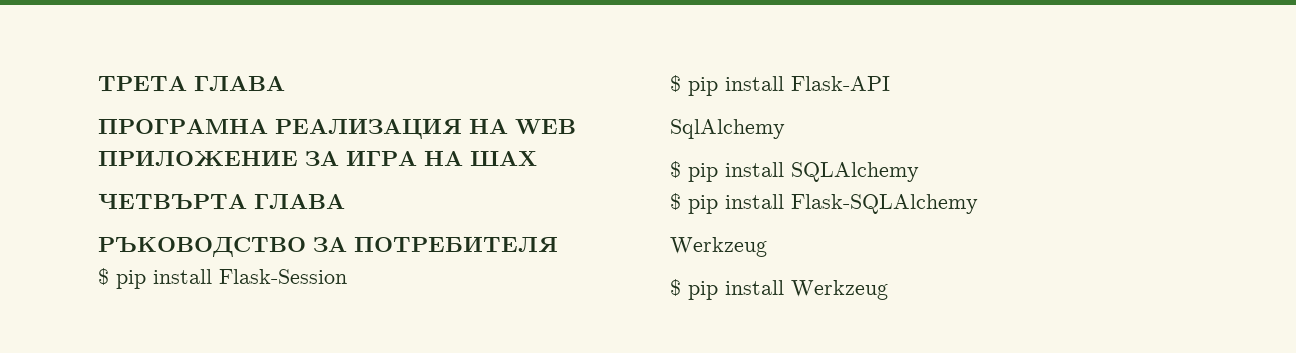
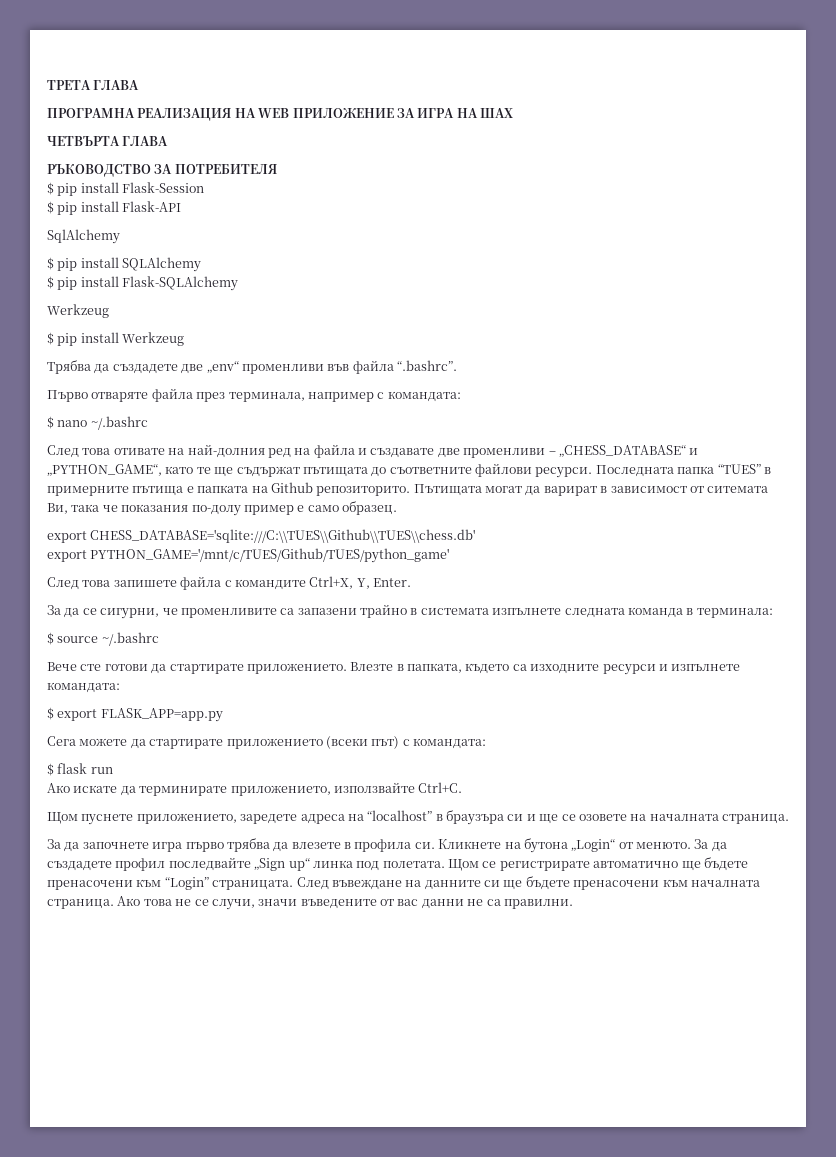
(888, 290) none -> [47,360,457,374] [47,388,461,402] [47,416,148,430] [47,444,699,458] [47,463,771,478] [47,482,769,496] [47,501,397,516] [47,529,476,543] [47,548,450,563] [47,576,411,590] [47,604,773,619] [47,632,159,646] [47,662,741,675] [47,682,120,693] [47,707,223,722] [47,736,486,749] [47,763,113,776] [47,782,463,796] [47,810,789,825] [47,838,727,853] [47,857,748,871] [47,876,760,890] [47,896,573,910] // Трябва да създадете две „env“ променливи във файла “.bashrc”. // Първо отваряте файла през терминала, например с командата: // $ nano ~/.bashrc // След това отивате на най-долния ред на файла и създавате две променливи – „CHESS_DATABASE“ и „PYTHON_GAME“, като те ще съдържат пътищата до съответните файлови ресурси. Последната папка “TUES” в примерните пътища е папката на Github репозиторито. Пътищата могат да варират в зависимост от ситемата Ви, така че показания по-долу пример е само образец. // export CHESS_DATABASE='sqlite:///C:\\TUES\\Github\\TUES\\chess.db' // export PYTHON_GAME='/mnt/c/TUES/Github/TUES/python_game' // След това запишете файла с командите Ctrl+X, Y, Enter. // За да се сигурни, че променливите са запазени трайно в системата изпълнете следната команда в терминала: // $ source ~/.bashrc // Вече сте готови да стартирате приложението. Влезте в папката, където са изходните ресурси и изпълнете командата: // $ export FLASK_APP=app.py // Сега можете да стартирате приложението (всеки път) с командата: // $ flask run // Ако искате да терминирате приложението, използвайте Ctrl+C. // Щом пуснете приложението, заредете адреса на “localhost” в браузъра си и ще се озовете на началната страница. // За да започнете игра първо трябва да влезете в профила си. Кликнете на бутона „Login“ от менюто. За да създадете профил последвайте „Sign up“ линка под полетата. Щом се регистрирате автоматично ще бъдете пренасочени към “Login” страницата. След въвеждане на данните си ще бъдете пренасочени към началната страница. Ако това не се случи, значи въведените от вас данни не са правилни.

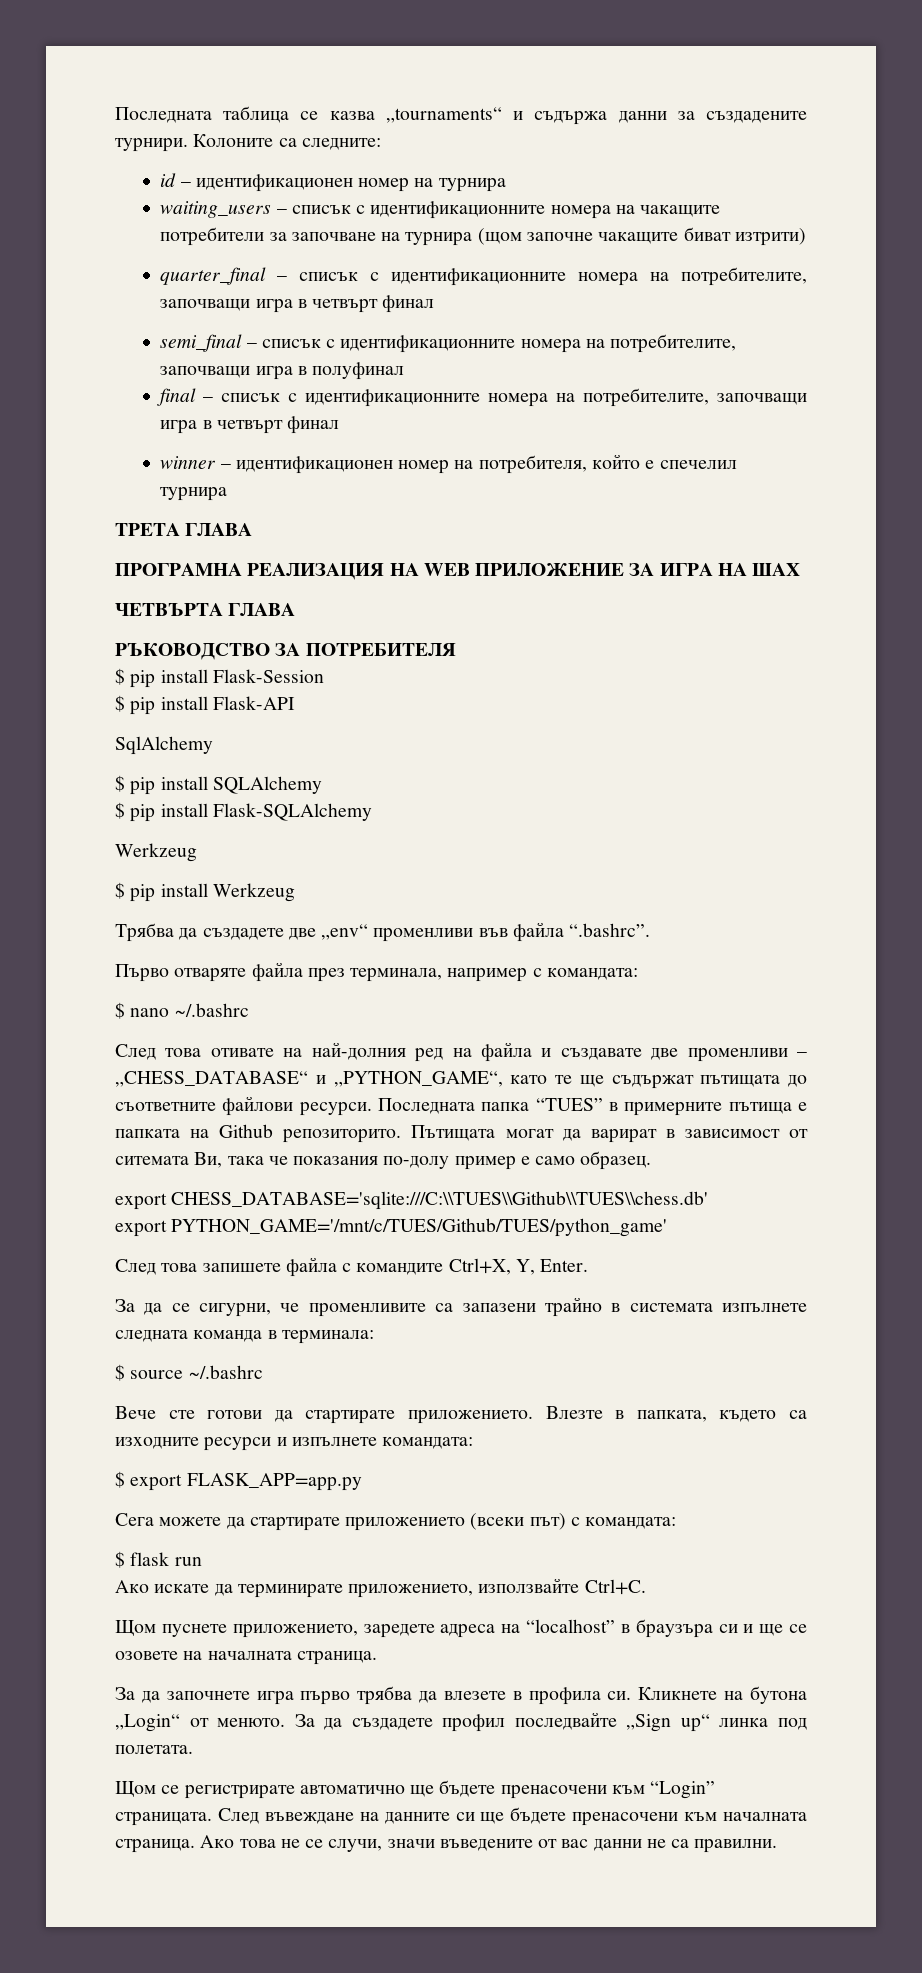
(47, 85) none -> [115,106,807,125] [115,134,381,152] [160,173,506,192] [160,201,721,219] [160,227,806,246] [160,267,807,286] [160,295,435,313] [160,334,737,353] [160,362,405,380] [157,388,807,407] [160,416,340,434] [160,454,737,474] [160,487,228,501] Последната таблица се казва „tournaments“ и съдържа данни за създадените турнири. Колоните са следните: // id – идентификационен номер на турнира // waiting_users – списък с идентификационните номера на чакащите потребители за започване на турнира (щом започне чакащите биват изтрити) // quarter_final – списък с идентификационните номера на потребителите, започващи игра в четвърт финал // semi_final – списък с идентификационните номера на потребителите, започващи игра в полуфинал // final – списък с идентификационните номера на потребителите, започващи игра в четвърт финал // winner – идентификационен номер на потребителя, който е спечелил турнира //
(445, 864) none -> (193, 1749) //

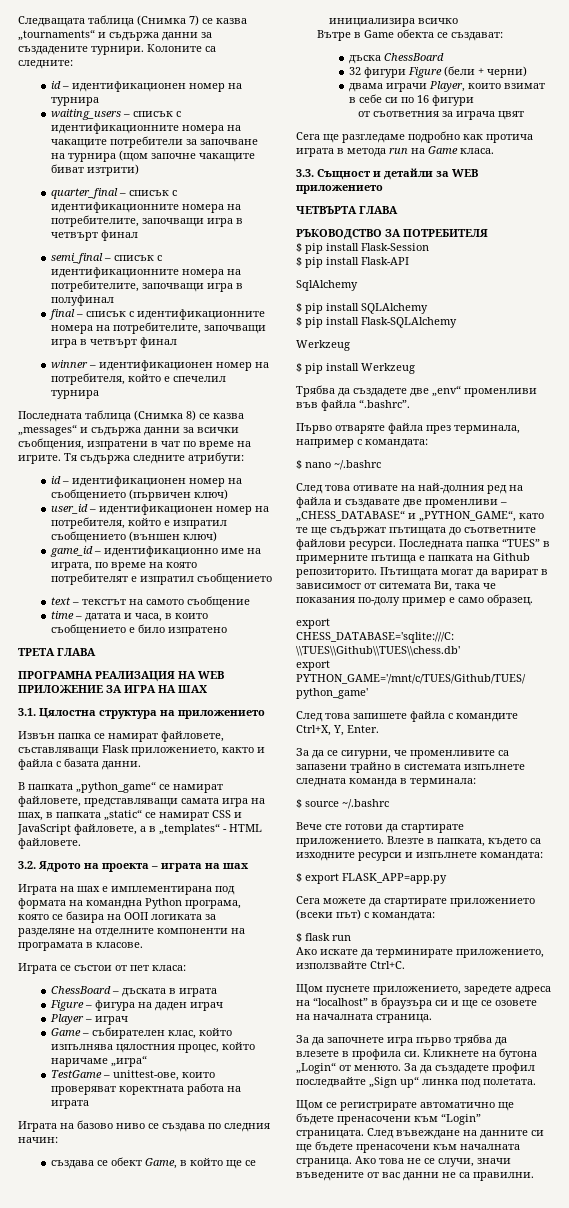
[115,106,290,123] Последната таблица -> [18,15,199,27] Следващата таблица (Снимка 7)
(228, 494) none -> [18,410,244,422] [18,424,239,436] [18,438,251,450] [18,452,244,464] [50,476,242,487] [50,489,228,501] [50,504,269,515] [50,517,227,529] [50,531,217,543] [49,546,261,557] [50,562,197,571] [50,573,272,585] [50,596,250,608] [50,611,208,622] [50,624,227,636] // Последната таблица (Снимка 8) се казва „messages“ и съдържа данни за всички съобщения, изпратени в чат по време на игрите. Тя съдържа следните атрибути: // id – идентификационен номер на съобщението (първичен ключ) // user_id – идентификационен номер на потребителя, който е изпратил съобщението (външен ключ) // game_id – идентификационно име на играта, по време на която потребителят е изпратил съобщението // text – текстът на самото съобщение // time – датата и часа, в които съобщението е било изпратено
(801, 569) none -> [18,708,265,719] [18,731,224,742] [18,745,265,756] [18,758,141,770] [18,781,223,793] [18,796,265,807] [18,809,242,821] [17,823,262,835] [18,838,81,849] [18,861,249,872] [18,884,235,895] [18,898,241,909] [18,911,216,923] [18,928,245,937] [18,942,143,951] [18,963,186,974] [50,986,217,997] [49,1000,223,1011] [49,1014,128,1025] [50,1027,232,1039] [50,1042,255,1053] [50,1055,147,1067] [50,1070,215,1081] [50,1083,241,1095] [50,1100,89,1109] [18,1120,270,1132] [18,1137,58,1143] [50,1157,256,1169] [328,18,458,27] [316,29,503,41] [349,53,445,64] [349,66,528,78] [349,81,546,92] [349,94,475,106] [357,111,524,120] [296,131,533,143] [296,146,494,157] [296,168,478,180] [296,185,383,194] // 3.1. Цялостна структура на приложението // Извън папка се намират файловете, съставляващи Flask приложението, както и файла с базата данни. // В папката „python_game“ се намират файловете, представляващи самата игра на шах, в папката „static“ се намират CSS и JavaScript файловете, а в „templates“ - HTML файловете. // 3.2. Ядрото на проекта – играта на шах // Играта на шах е имплементирана под формата на командна Python програма, която се базира на ООП логиката за разделяне на отделните компоненти на програмата в класове. // Играта се състои от пет класа: // ChessBoard – дъската в играта // Figure – фигура на даден играч // Player – играч // Game – събирателен клас, който изпълнява цялостния процес, който наричаме „игра“ // TestGame – unittest-ове, които проверяват коректната работа на играта // Играта на базово ниво се създава по следния начин: // създава се обект Game, в който ще се инициализира всичко // Вътре в Game обекта се създават: // дъска ChessBoard // 32 фигури Figure (бели + черни) // двама играчи Player, които взимат в себе си по 16 фигури // от съответния за играча цвят // Сега ще разгледаме подробно как протича играта в метода run на Game класа. // 3.3. Същност и детайли за WEB приложението

